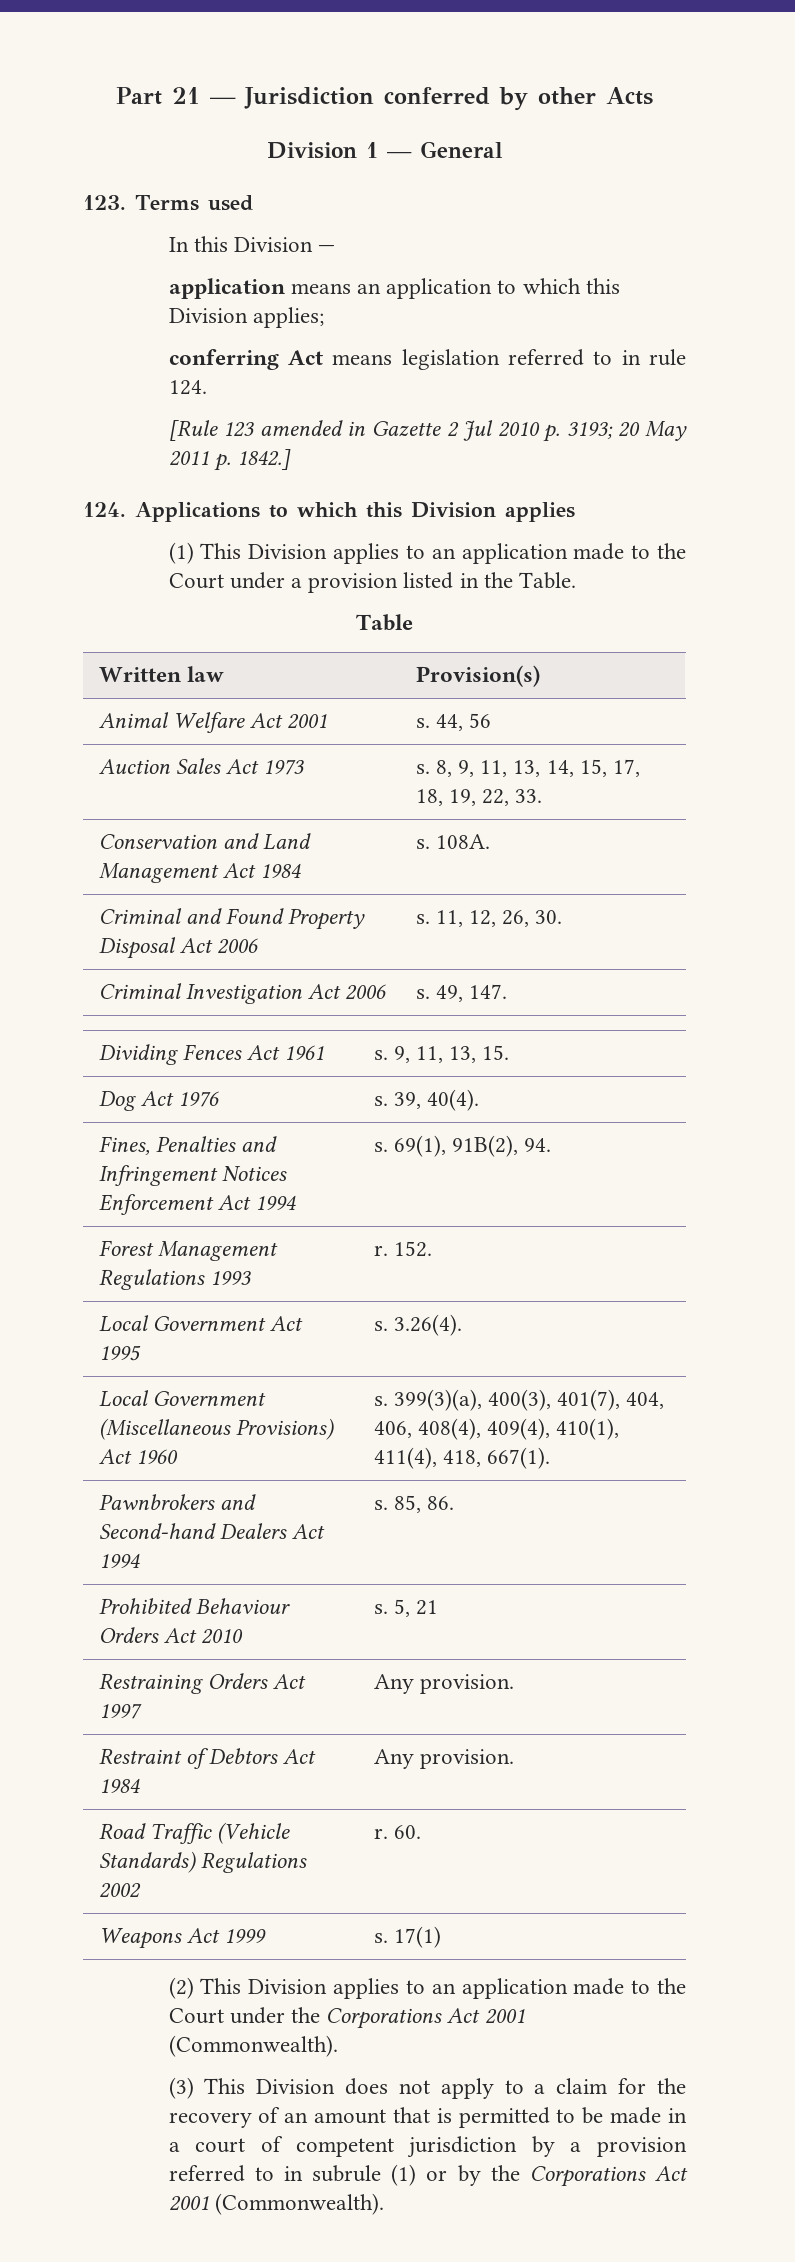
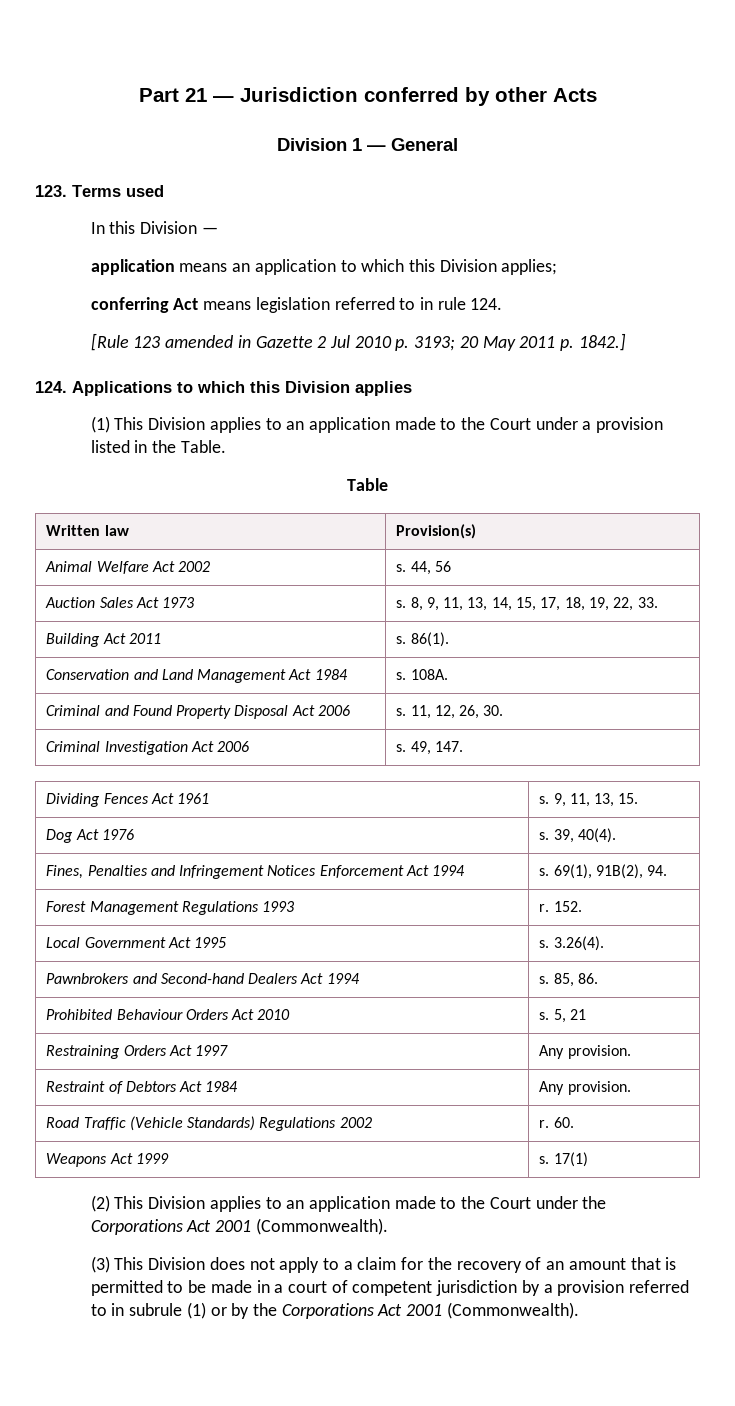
[287,713,328,729] 2001 -> [178,561,211,572] 2002
(543, 796) none -> [46,633,161,647] [396,632,449,647] // Building Act 2011 | s. 86(1).
[98,1390,266,1407] [98,1418,334,1440] [98,1449,178,1464] [373,1389,665,1411] [373,1418,620,1440] [373,1447,550,1469] // Local Government (Miscellaneous Provisions) Act 1960 | s. 399(3)(a), 400(3), 401(7), 404, 406, 408(4), 409(4), 410(1), 411(4), 418, 667(1). -> (604, 943) none

